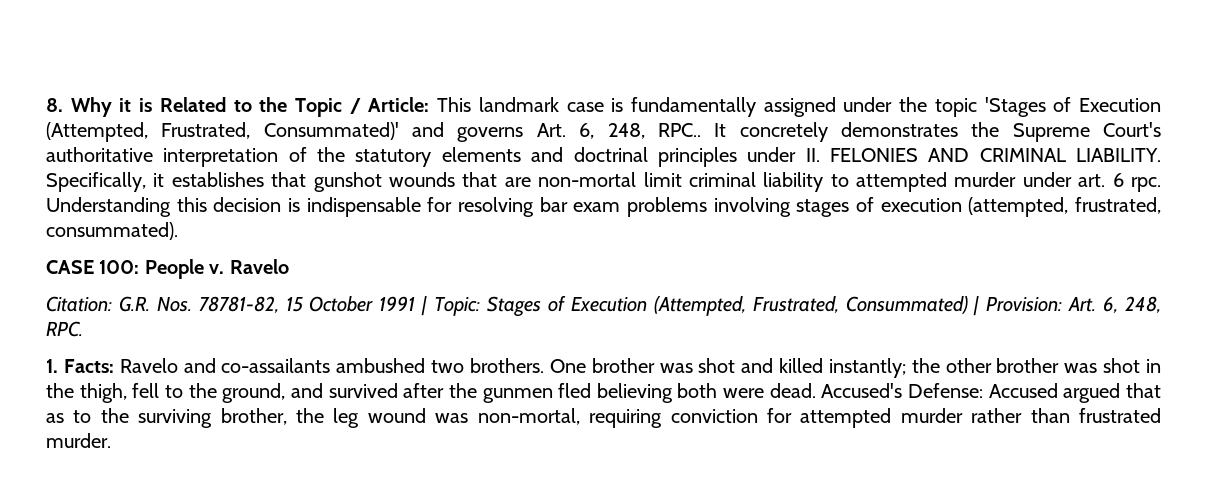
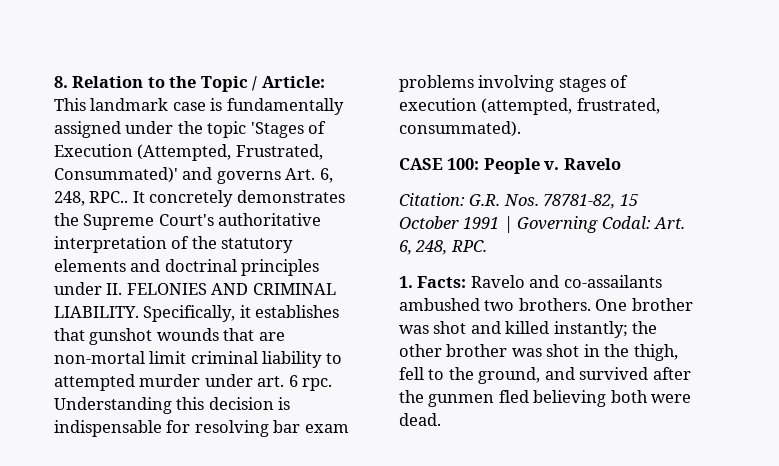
[70,97,226,117] Why it is Related -> [72,76,144,88] Relation
[434,296,1063,317] Topic: Stages of Execution (Attempted, Frustrated, Consummated) | Provision: -> [517,216,651,233] Governing Codal:
[821,383,1161,403] [46,408,1161,428] [46,433,111,448] Accused's Defense: Accused argued that as to the surviving brother, the leg wound was non-mortal, requiring conviction for attempted murder rather than frustrated murder. -> (441, 419) none

